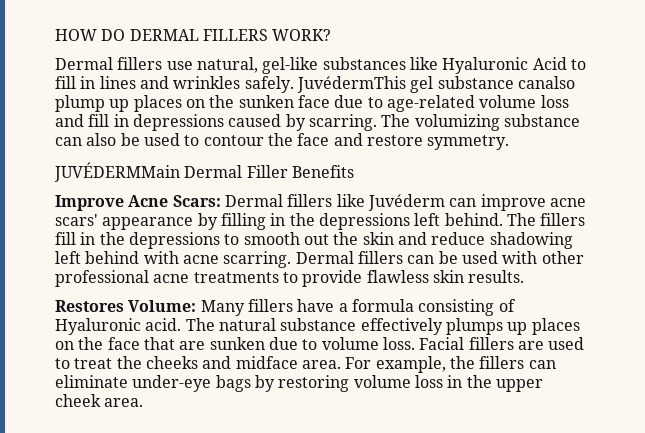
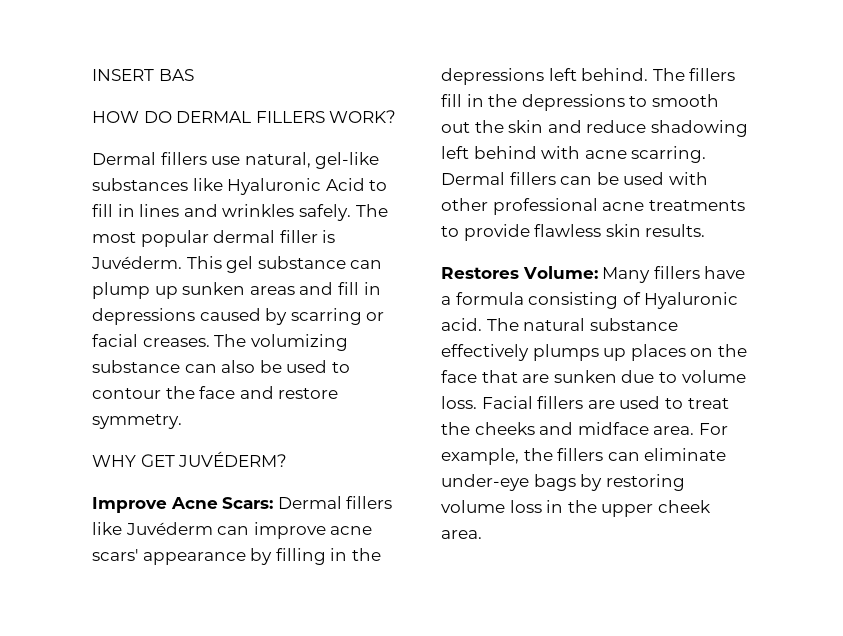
(55, 35) none -> [92,69,194,81] INSERT BAS //
[296,76,406,93] JuvédermThis -> [355,204,388,217] [92,230,336,247] [91,256,222,269] The most popular dermal filler is Juvéderm. This
[517,76,575,89] canalso -> [350,260,383,269] can
[133,95,569,112] places on the sunken face due to age-related volume loss -> [182,282,295,295] sunken areas
[308,114,377,131] scarring. -> [290,308,385,325] [92,334,210,347] scarring or facial creases.
[54,162,354,182] JUVÉDERMMain Dermal Filler Benefits -> [92,451,288,467] WHY GET JUVÉDERM?

